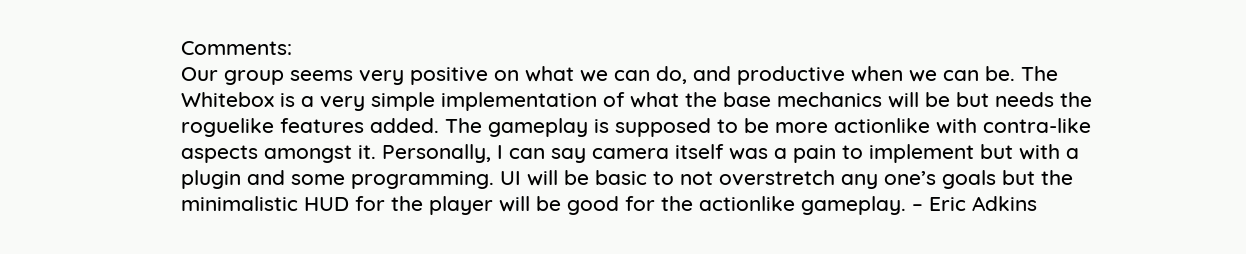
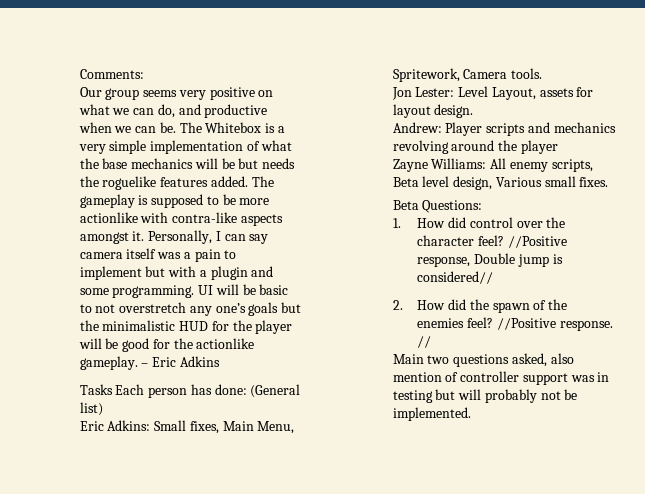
(1037, 203) none -> [79,384,301,398] [79,402,103,416] [79,420,295,434] [392,68,543,82] [391,86,594,100] [392,104,474,118] [392,122,616,136] [392,140,558,154] [392,158,593,172] [392,176,609,190] [392,200,483,213] [392,217,566,228] [417,235,567,248] [417,253,563,267] [417,271,494,284] [392,299,568,313] [417,317,613,331] [417,336,432,348] [392,353,574,367] [392,371,610,385] [392,389,578,403] [392,407,471,421] // Tasks Each person has done: (General list) // Eric Adkins: Small fixes, Main Menu, Spritework, Camera tools. // Jon Lester: Level Layout, assets for layout design. // Andrew: Player scripts and mechanics revolving around the player // Zayne Williams: All enemy scripts, Beta level design, Various small fixes. // Beta Questions: // 1. How did control over the character feel? //Positive response, Double jump is considered// // 2. How did the spawn of the enemies feel? //Positive response. // // Main two questions asked, also mention of controller support was in testing but will probably not be implemented.

